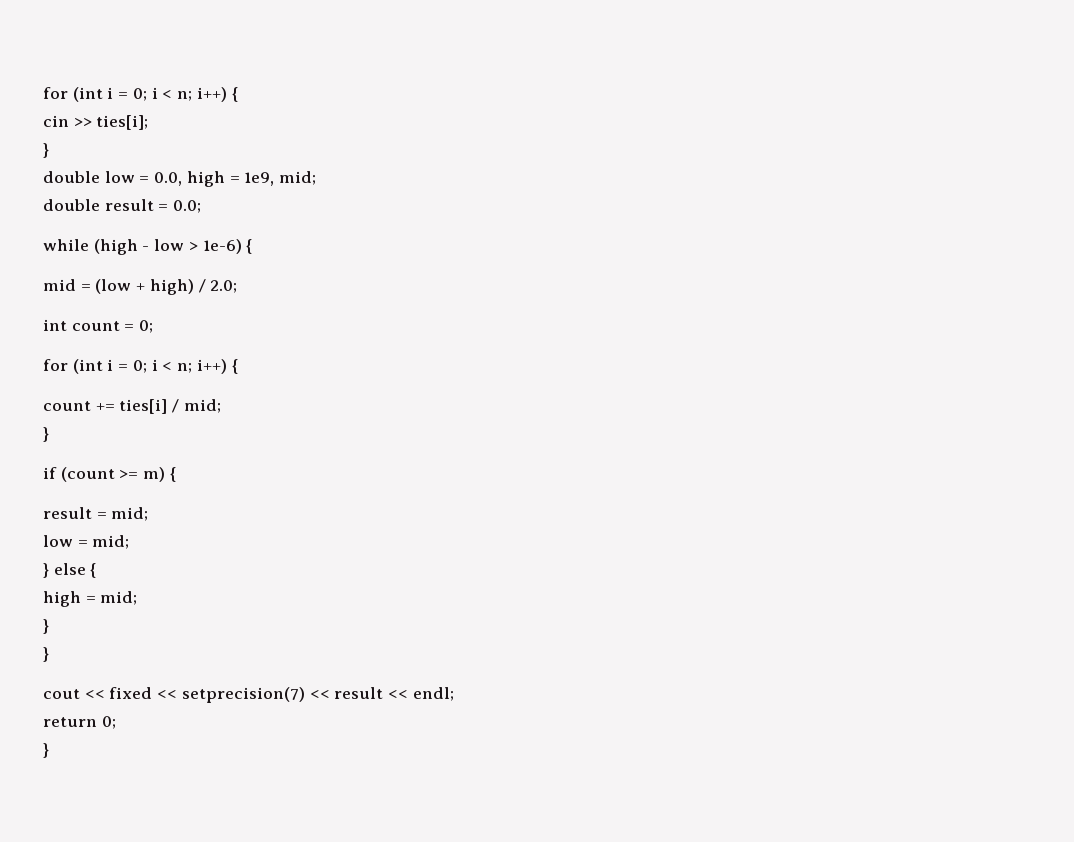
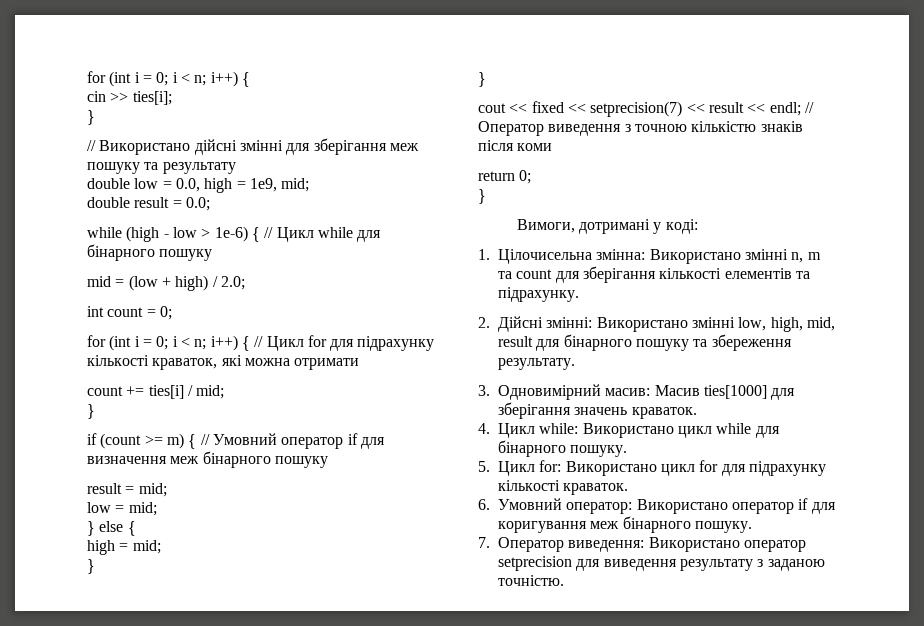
(49, 150) none -> [87,138,419,155] [87,162,236,174] // // Використано дійсні змінні для зберігання меж пошуку та результату
(253, 246) none -> [264,227,382,242] [87,244,213,261] // Цикл while для бінарного пошуку
(238, 366) none -> [254,335,435,351] [87,355,360,370] // Цикл for для підрахунку кількості краваток, які можна отримати
(176, 474) none -> [200,433,385,449] [87,451,328,468] // Умовний оператор if для визначення меж бінарного пошуку
[43,716,116,729] [43,743,49,758] // return 0; // } -> [804,102,814,113] [478,121,803,136] [478,140,553,151] [478,170,532,184] [478,189,486,204] [516,219,698,234] [478,249,821,264] [498,266,810,283] [498,287,579,302] [478,316,835,332] [498,334,792,351] [498,358,575,370] [478,384,796,400] [498,402,697,419] [478,423,780,438] [498,440,628,457] [478,460,826,476] [498,480,629,495] [478,498,836,514] [498,516,752,533] [478,537,806,552] [498,556,825,571] [498,575,564,586] // Оператор виведення з точною кількістю знаків після коми // return 0; // } // Вимоги, дотримані у коді: // 1. Цілочисельна змінна: Використано змінні n, m та count для зберігання кількості елементів та підрахунку. // 2. Дійсні змінні: Використано змінні low, high, mid, result для бінарного пошуку та збереження результату. // 3. Одновимірний масив: Масив ties[1000] для зберігання значень краваток. // 4. Цикл while: Використано цикл while для бінарного пошуку. // 5. Цикл for: Використано цикл for для підрахунку кількості краваток. // 6. Умовний оператор: Використано оператор if для коригування меж бінарного пошуку. // 7. Оператор виведення: Використано оператор setprecision для виведення результату з заданою точністю.

